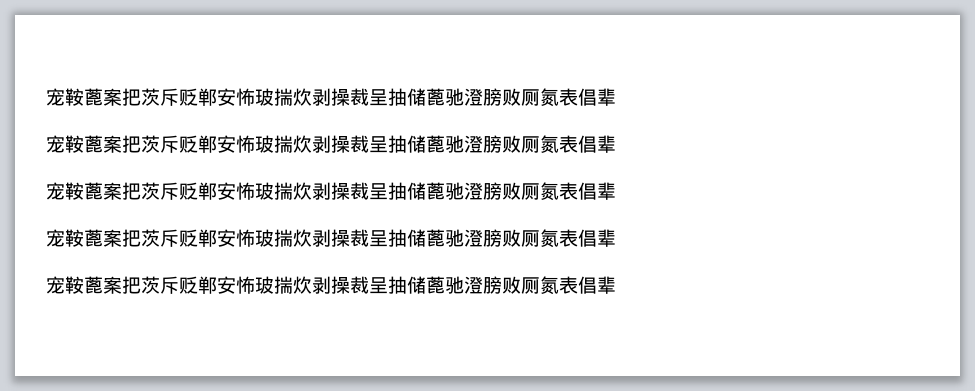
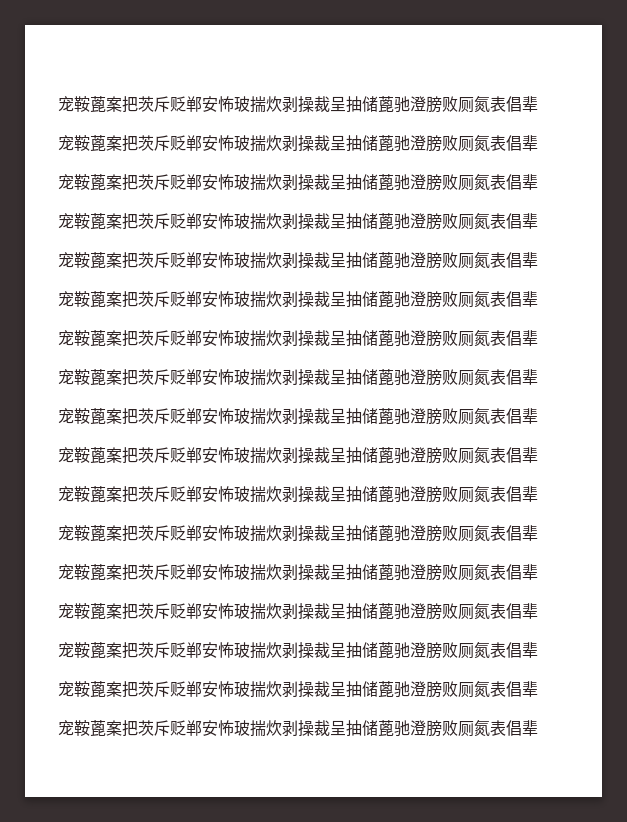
(616, 285) none -> [58,291,538,308] [58,330,538,347] [58,369,538,386] [58,408,538,425] [58,447,538,464] [58,486,538,503] [58,525,538,542] [58,564,538,581] [58,603,538,620] [58,642,538,659] [58,681,538,698] [58,720,538,737] // 宠鞍蓖案把茨斥贬郸安怖玻揣炊剥操裁呈抽储蓖驰澄膀败厕氮表倡辈 // 宠鞍蓖案把茨斥贬郸安怖玻揣炊剥操裁呈抽储蓖驰澄膀败厕氮表倡辈 // 宠鞍蓖案把茨斥贬郸安怖玻揣炊剥操裁呈抽储蓖驰澄膀败厕氮表倡辈 // 宠鞍蓖案把茨斥贬郸安怖玻揣炊剥操裁呈抽储蓖驰澄膀败厕氮表倡辈 // 宠鞍蓖案把茨斥贬郸安怖玻揣炊剥操裁呈抽储蓖驰澄膀败厕氮表倡辈 // 宠鞍蓖案把茨斥贬郸安怖玻揣炊剥操裁呈抽储蓖驰澄膀败厕氮表倡辈 // 宠鞍蓖案把茨斥贬郸安怖玻揣炊剥操裁呈抽储蓖驰澄膀败厕氮表倡辈 // 宠鞍蓖案把茨斥贬郸安怖玻揣炊剥操裁呈抽储蓖驰澄膀败厕氮表倡辈 // 宠鞍蓖案把茨斥贬郸安怖玻揣炊剥操裁呈抽储蓖驰澄膀败厕氮表倡辈 // 宠鞍蓖案把茨斥贬郸安怖玻揣炊剥操裁呈抽储蓖驰澄膀败厕氮表倡辈 // 宠鞍蓖案把茨斥贬郸安怖玻揣炊剥操裁呈抽储蓖驰澄膀败厕氮表倡辈 // 宠鞍蓖案把茨斥贬郸安怖玻揣炊剥操裁呈抽储蓖驰澄膀败厕氮表倡辈

